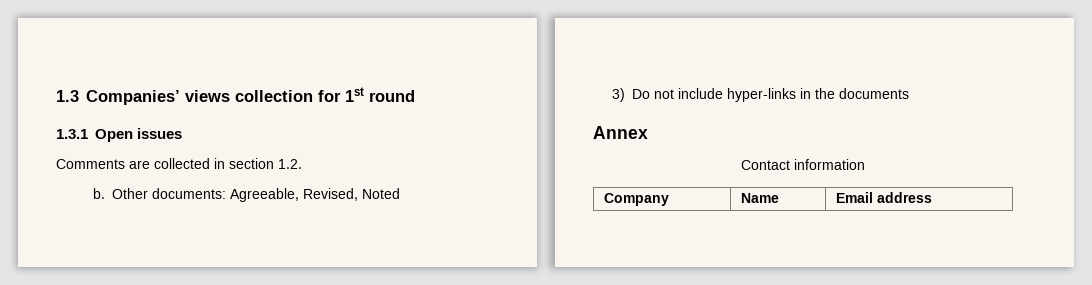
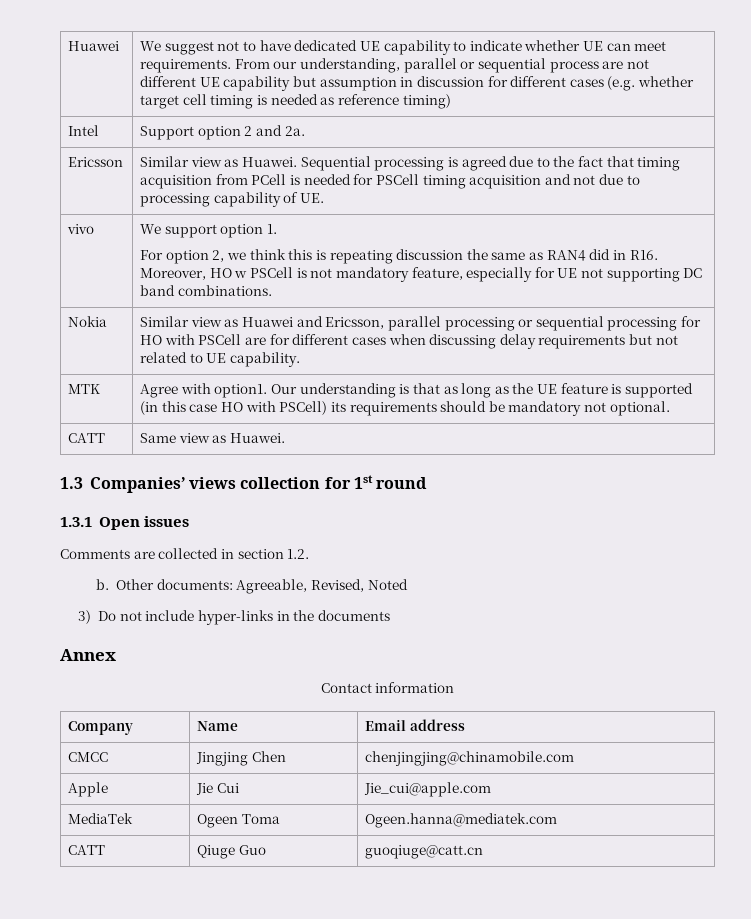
(56, 96) none -> [68,41,120,51] [140,40,667,55] [140,58,649,73] [140,76,695,91] [140,94,451,109] [68,125,100,136] [140,125,305,140] [68,157,124,167] [140,156,681,171] [140,174,640,189] [140,192,324,207] [67,224,95,234] [140,224,277,238] [140,249,658,264] [140,267,703,282] [140,285,272,296] [68,316,108,327] [140,316,702,331] [140,334,678,349] [140,352,300,367] [68,384,101,394] [140,383,694,398] [140,401,670,416] [68,433,106,443] [140,433,285,443] Huawei | We suggest not to have dedicated UE capability to indicate whether UE can meet requirements. From our understanding, parallel or sequential process are not different UE capability but assumption in discussion for different cases (e.g. whether target cell timing is needed as reference timing) // Intel | Support option 2 and 2a. // Ericsson | Similar view as Huawei. Sequential processing is agreed due to the fact that timing acquisition from PCell is needed for PSCell timing acquisition and not due to processing capability of UE. // vivo | We support option 1. // For option 2, we think this is repeating discussion the same as RAN4 did in R16. Moreover, HO w PSCell is not mandatory feature, especially for UE not supporting DC band combinations. // Nokia | Similar view as Huawei and Ericsson, parallel processing or sequential processing for HO with PSCell are for different cases when discussing delay requirements but not related to UE capability. // MTK | Agree with option1. Our understanding is that as long as the UE feature is supported (in this case HO with PSCell) its requirements should be mandatory not optional. // CATT | Same view as Huawei. //
(932, 197) none -> [68,752,109,762] [196,751,286,766] [365,751,575,766] [68,782,109,797] [196,783,239,795] [364,782,492,797] [68,813,134,824] [197,814,280,828] [365,813,558,828] [68,845,106,855] [197,845,266,859] [365,845,484,859] // CMCC | Jingjing Chen | chenjingjing@chinamobile.com // Apple | Jie Cui | Jie_cui@apple.com // MediaTek | Ogeen Toma | Ogeen.hanna@mediatek.com // CATT | Qiuge Guo | guoqiuge@catt.cn

